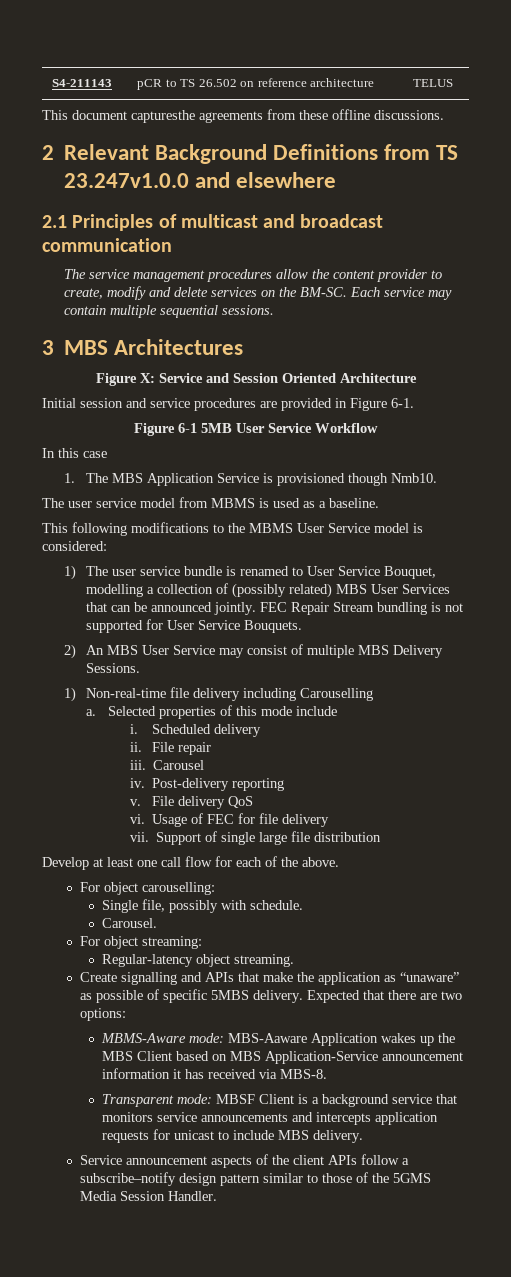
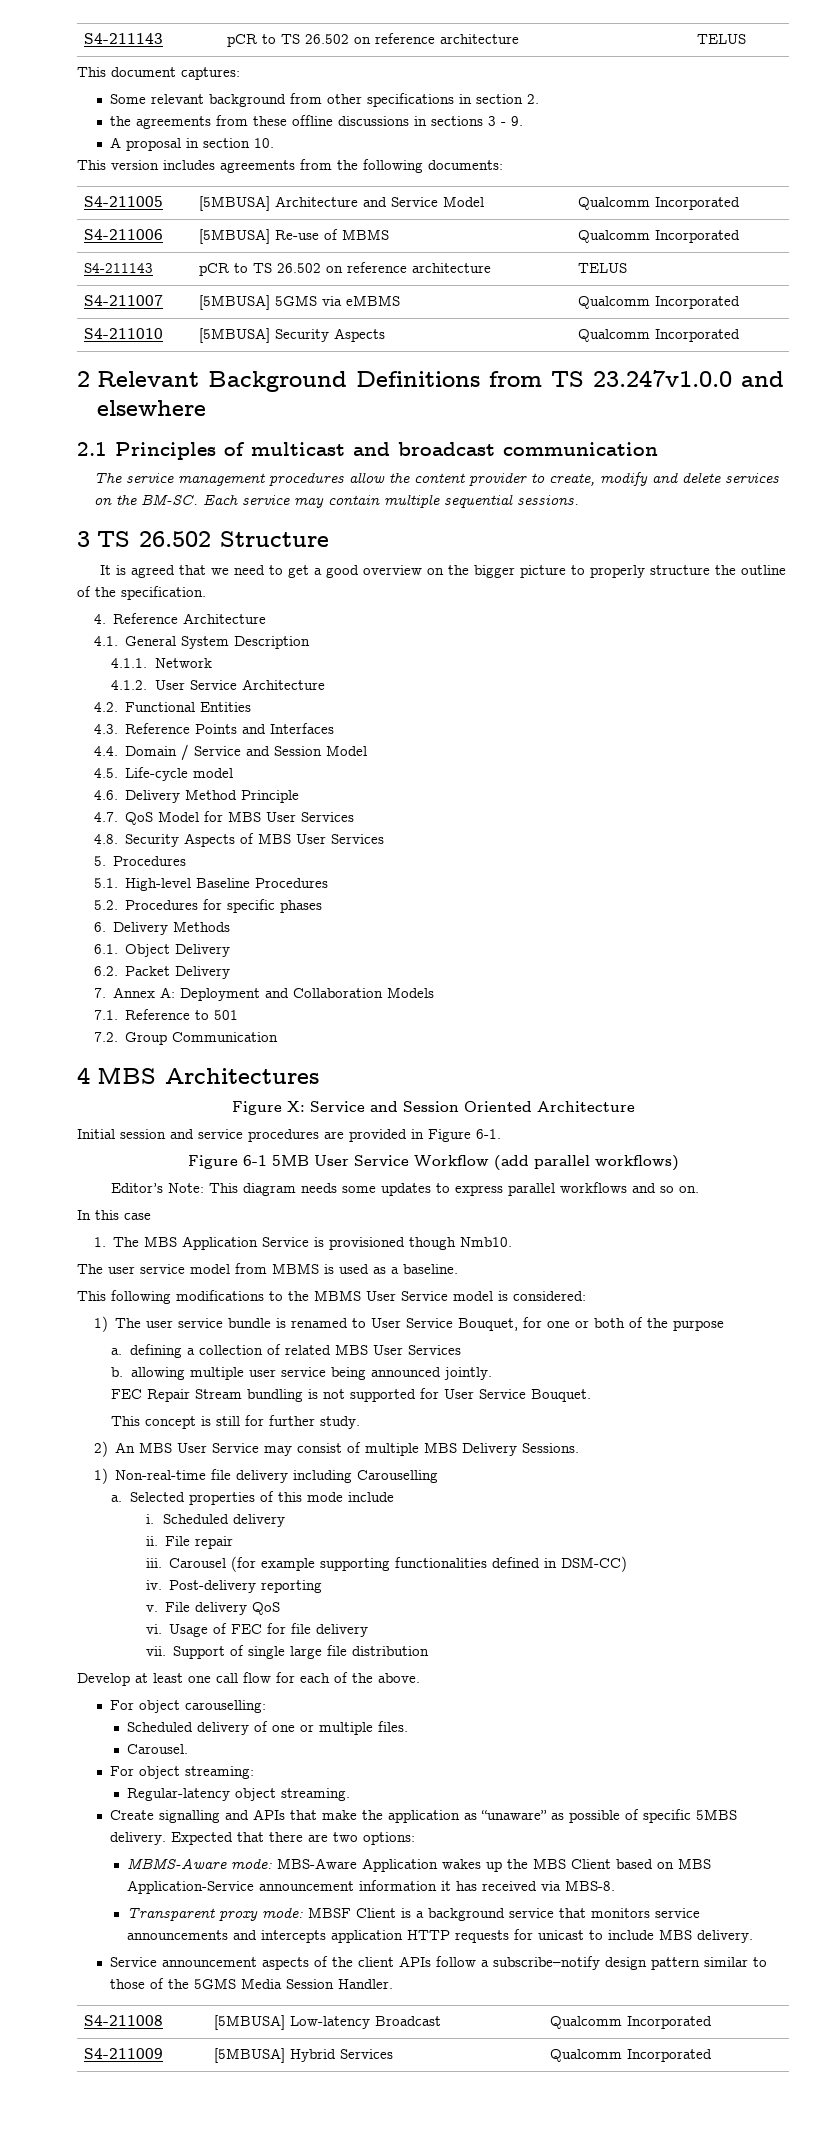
[131,109,444,123] capturesthe agreements from these offline discussions. -> [181,67,240,80] [110,93,540,107] [110,115,524,129] [110,137,275,151] [77,159,503,173] [84,196,164,207] [199,196,485,211] [578,197,741,210] [84,229,164,240] [199,229,390,244] [578,230,741,243] [84,263,154,273] [199,262,492,276] [578,263,628,273] [84,295,164,306] [199,295,401,310] [578,296,741,309] [84,328,164,339] [199,328,386,343] [578,329,741,342] captures: // Some relevant background from other specifications in section 2. // the agreements from these offline discussions in sections 3 - 9. // A proposal in section 10. // This version includes agreements from the following documents: // S4-211005 | [5MBUSA] Architecture and Service Model | Qualcomm Incorporated // S4-211006 | [5MBUSA] Re-use of MBMS | Qualcomm Incorporated // S4-211143 | pCR to TS 26.502 on reference architecture | TELUS // S4-211007 | [5MBUSA] 5GMS via eMBMS | Qualcomm Incorporated // S4-211010 | [5MBUSA] Security Aspects | Qualcomm Incorporated
(54, 347) none -> [97,531,330,547] [100,565,787,578] [77,586,206,600] [94,613,267,624] [94,636,311,649] [111,658,212,668] [111,679,325,690] [94,702,252,712] [94,723,335,734] [94,744,368,761] [94,767,234,781] [94,789,300,803] [94,811,355,825] [94,833,385,847] [94,856,187,866] [94,878,329,891] [94,899,323,913] [94,921,231,935] [94,944,231,957] [94,966,231,979] [94,987,435,1001] [94,1009,239,1020] [94,1032,279,1045] [77,1067,90,1084] TS 26.502 Structure // It is agreed that we need to get a good overview on the bigger picture to properly structure the outline of the specification. // 4. Reference Architecture // 4.1. General System Description // 4.1.1. Network // 4.1.2. User Service Architecture // 4.2. Functional Entities // 4.3. Reference Points and Interfaces // 4.4. Domain / Service and Session Model // 4.5. Life-cycle model // 4.6. Delivery Method Principle // 4.7. QoS Model for MBS User Services // 4.8. Security Aspects of MBS User Services // 5. Procedures // 5.1. High-level Baseline Procedures // 5.2. Procedures for specific phases // 6. Delivery Methods // 6.1. Object Delivery // 6.2. Packet Delivery // 7. Annex A: Deployment and Collaboration Models // 7.1. Reference to 501 // 7.2. Group Communication // 4
(378, 428) none -> [493,1155,679,1171] [111,1182,700,1196] (add parallel workflows) // Editor’s Note: This diagram needs some updates to express parallel workflows and so on.
[85,584,143,597] modelling -> [523,1317,725,1331] [111,1344,182,1358] for one or both of the purpose // a. defining
[231,583,450,598] [85,602,147,612] (possibly related) MBS User Services that can be -> [284,1344,461,1355] [111,1367,366,1380] related MBS User Services // b. allowing multiple user service being
(256, 608) none -> (492, 1373) //
[243,620,302,633] Bouquets. -> [531,1389,592,1402] [111,1415,361,1429] Bouquet. // This concept is still for further study.
(204, 765) none -> [230,1556,627,1572] (for example supporting functionalities defined in DSM-CC)
[101,899,303,913] Single file, possibly with schedule. -> [127,1721,409,1735] Scheduled delivery of one or multiple files.
[227,1033,307,1043] MBS-Aaware -> [277,1858,358,1869] MBS-Aware
(174, 1100) none -> [219,1911,259,1921] proxy
(438, 1118) none -> [407,1930,451,1940] HTTP
(217, 1196) none -> [84,2015,164,2026] [214,2015,442,2030] [550,2016,713,2029] [84,2048,164,2059] [214,2048,394,2063] [550,2049,713,2062] // S4-211008 | [5MBUSA] Low-latency Broadcast | Qualcomm Incorporated // S4-211009 | [5MBUSA] Hybrid Services | Qualcomm Incorporated

